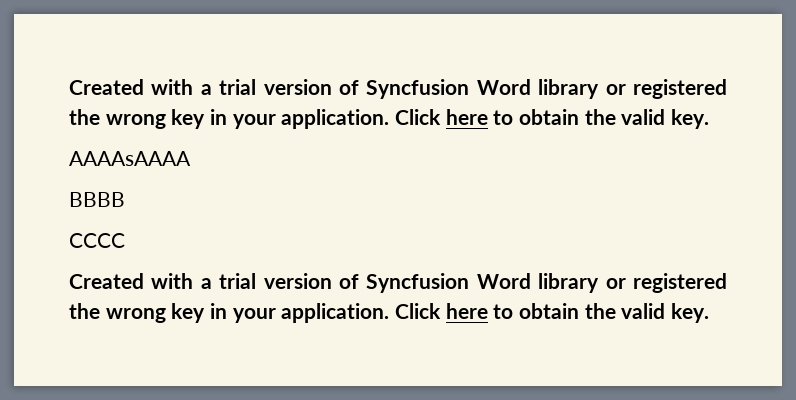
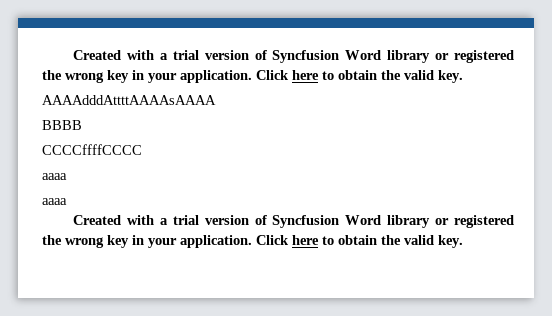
[69,151,191,166] AAAAsAAAA -> [42,95,216,105] AAAAdddAttttAAAAsAAAA
[69,233,125,248] CCCC -> [42,144,142,155] [42,173,67,180] [42,198,67,205] CCCCffffCCCC // aaaa // aaaa

